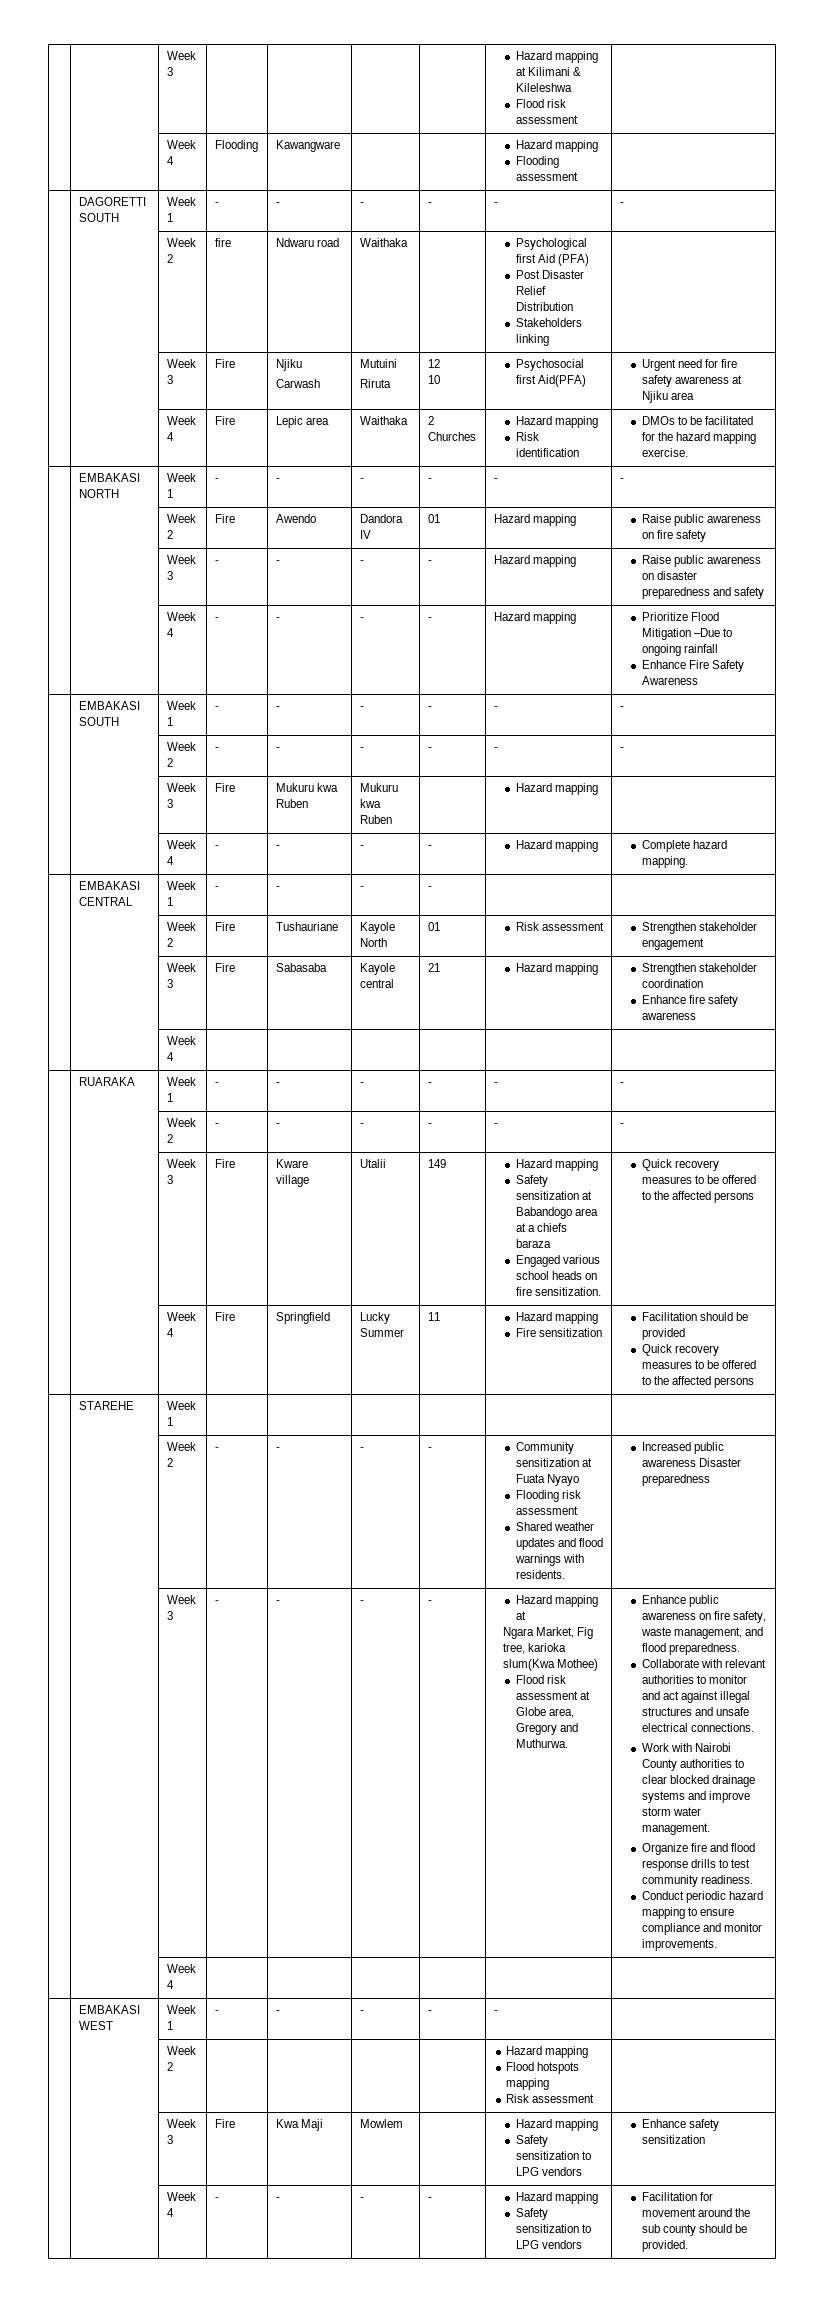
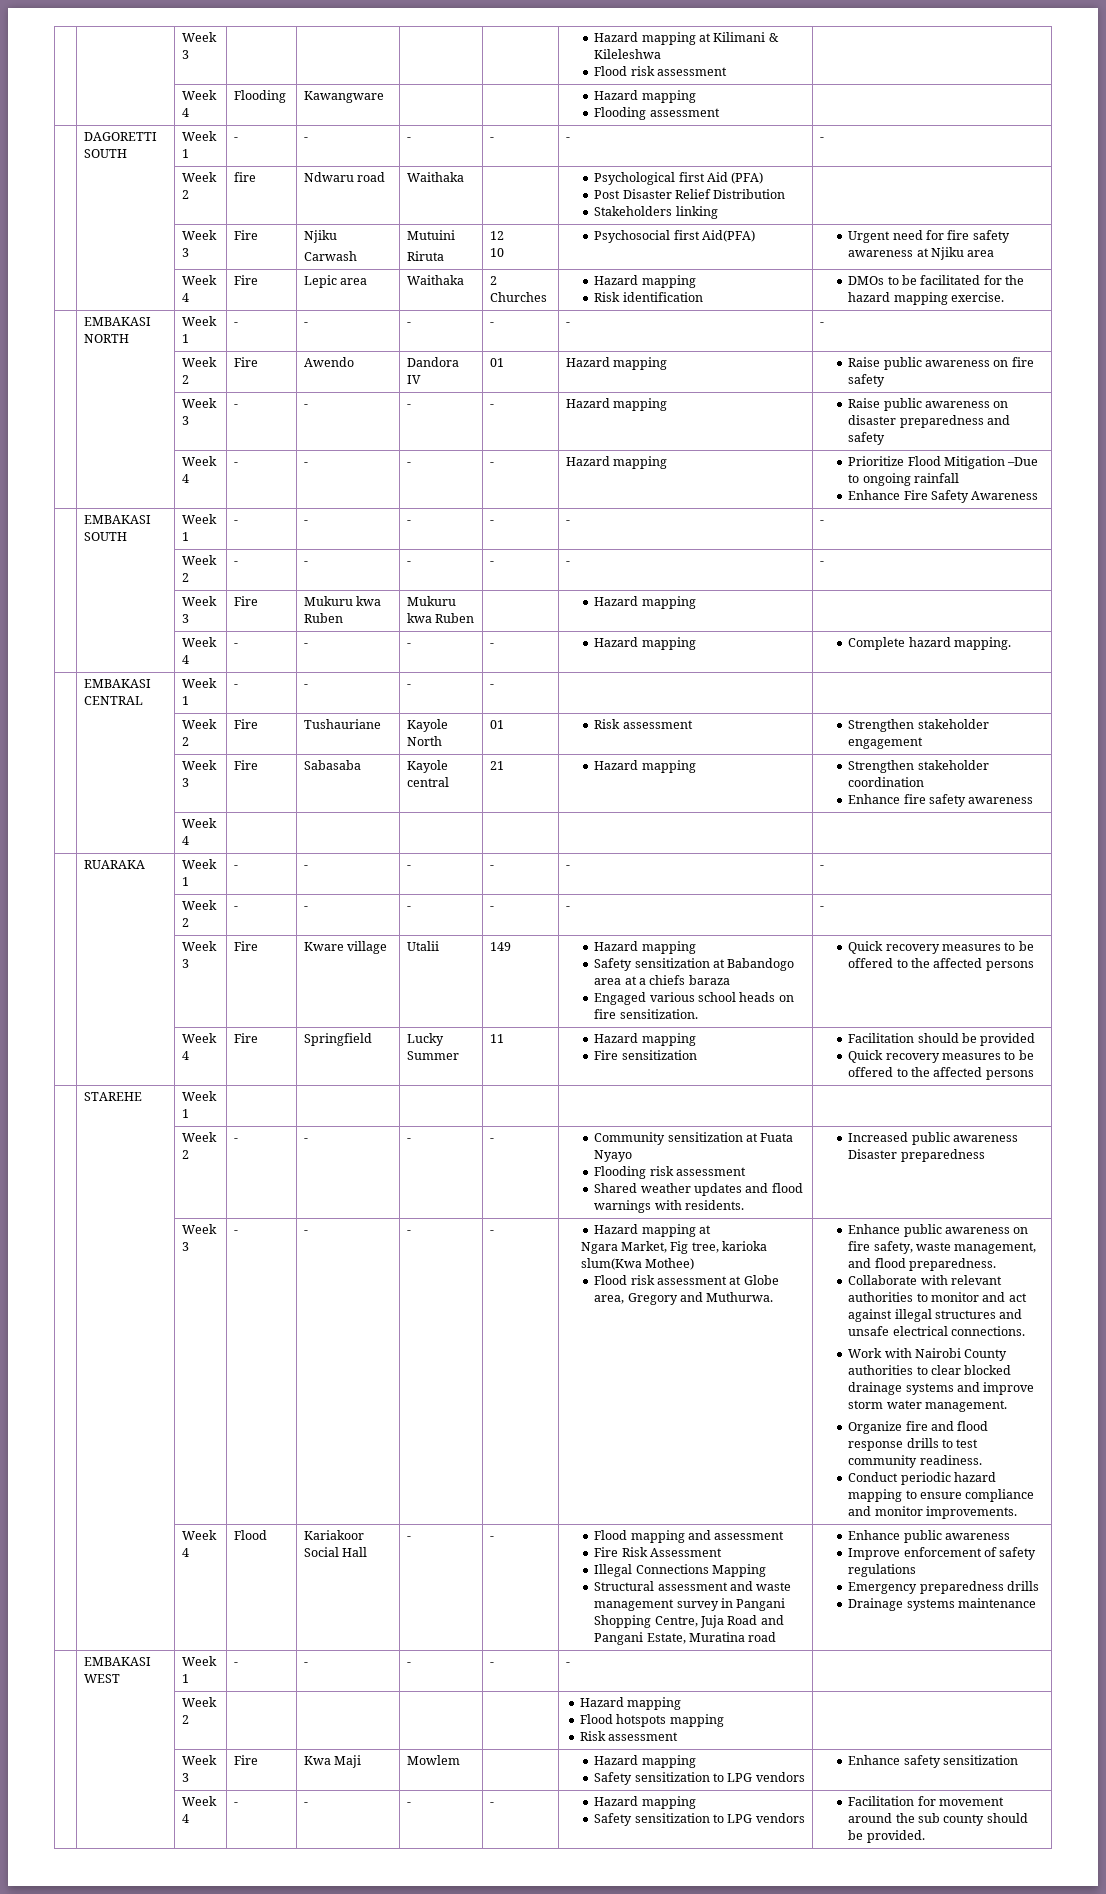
(174, 1984) | | | | | -> [234,1530,268,1540] [304,1530,365,1540] [304,1547,368,1557] [407,1536,412,1540] [490,1536,495,1540] [594,1530,785,1543] [594,1547,723,1557] [594,1564,767,1577] [594,1581,792,1591] [594,1598,786,1611] [594,1615,784,1628] [594,1632,777,1645] [848,1530,1011,1543] [848,1547,1037,1560] [848,1564,917,1577] [848,1581,1040,1594] [848,1598,1037,1611] Flood | Kariakoor Social Hall | - | - | Flood mapping and assessment // Fire Risk Assessment // Illegal Connections Mapping // Structural assessment and waste management survey in Pangani Shopping Centre, Juja Road and Pangani Estate, Muratina road | Enhance public awareness // Improve enforcement of safety regulations // Emergency preparedness drills // Drainage systems maintenance

